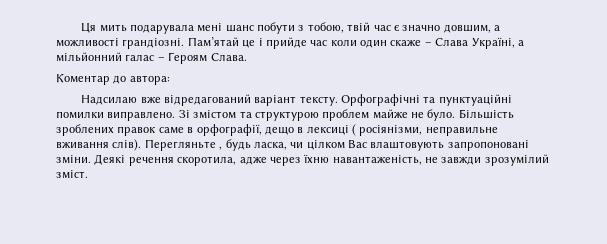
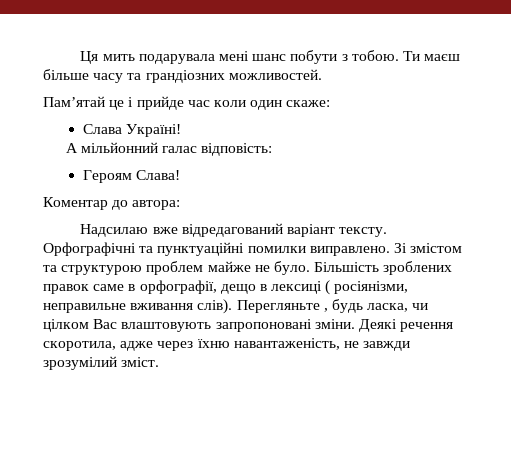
[307,22,501,33] [56,38,185,49] тобою, твій час є значно довшим, а можливості грандіозні. -> [351,50,461,61] [43,69,322,83] тобою. Ти маєш більше часу та грандіозних можливостей. //
[390,37,524,49] [56,52,247,64] скаже – Слава Україні, а мільйонний галас – Героям Слава. -> [286,100,331,107] [82,124,182,137] [65,142,273,156] [82,170,181,183] скаже: // Слава Україні! // А мільйонний галас відповість: // Героям Слава!

